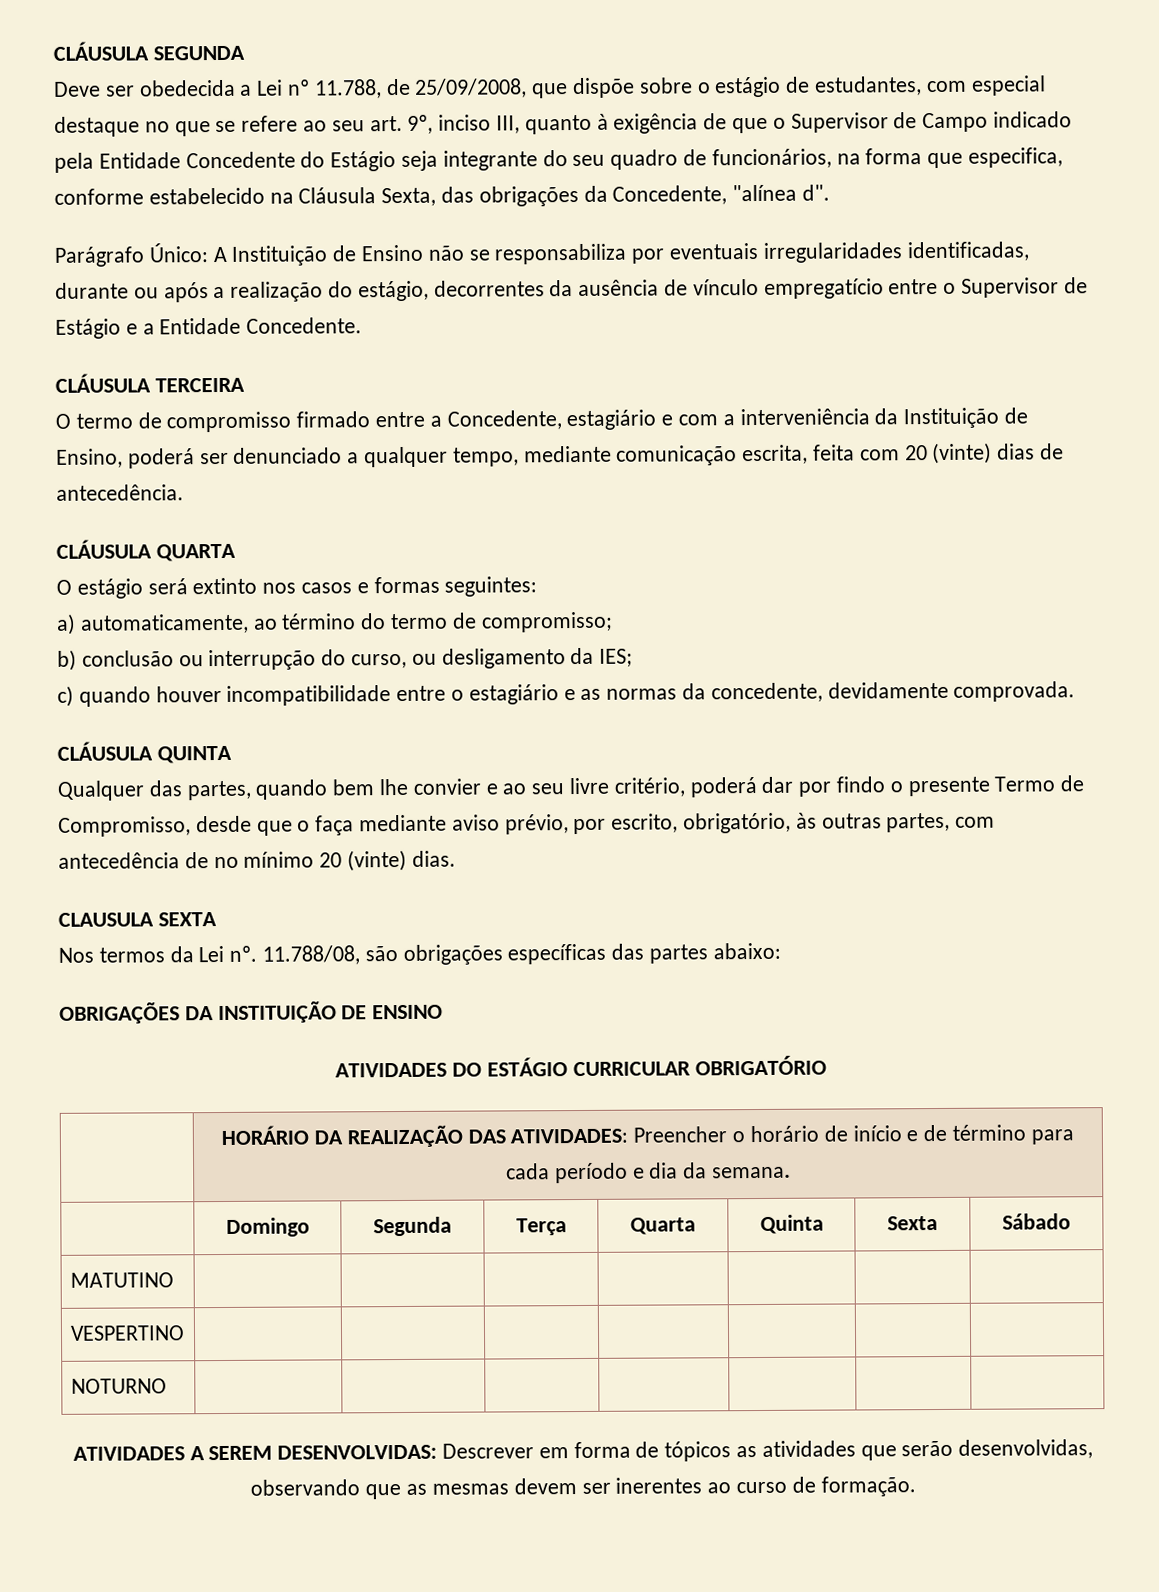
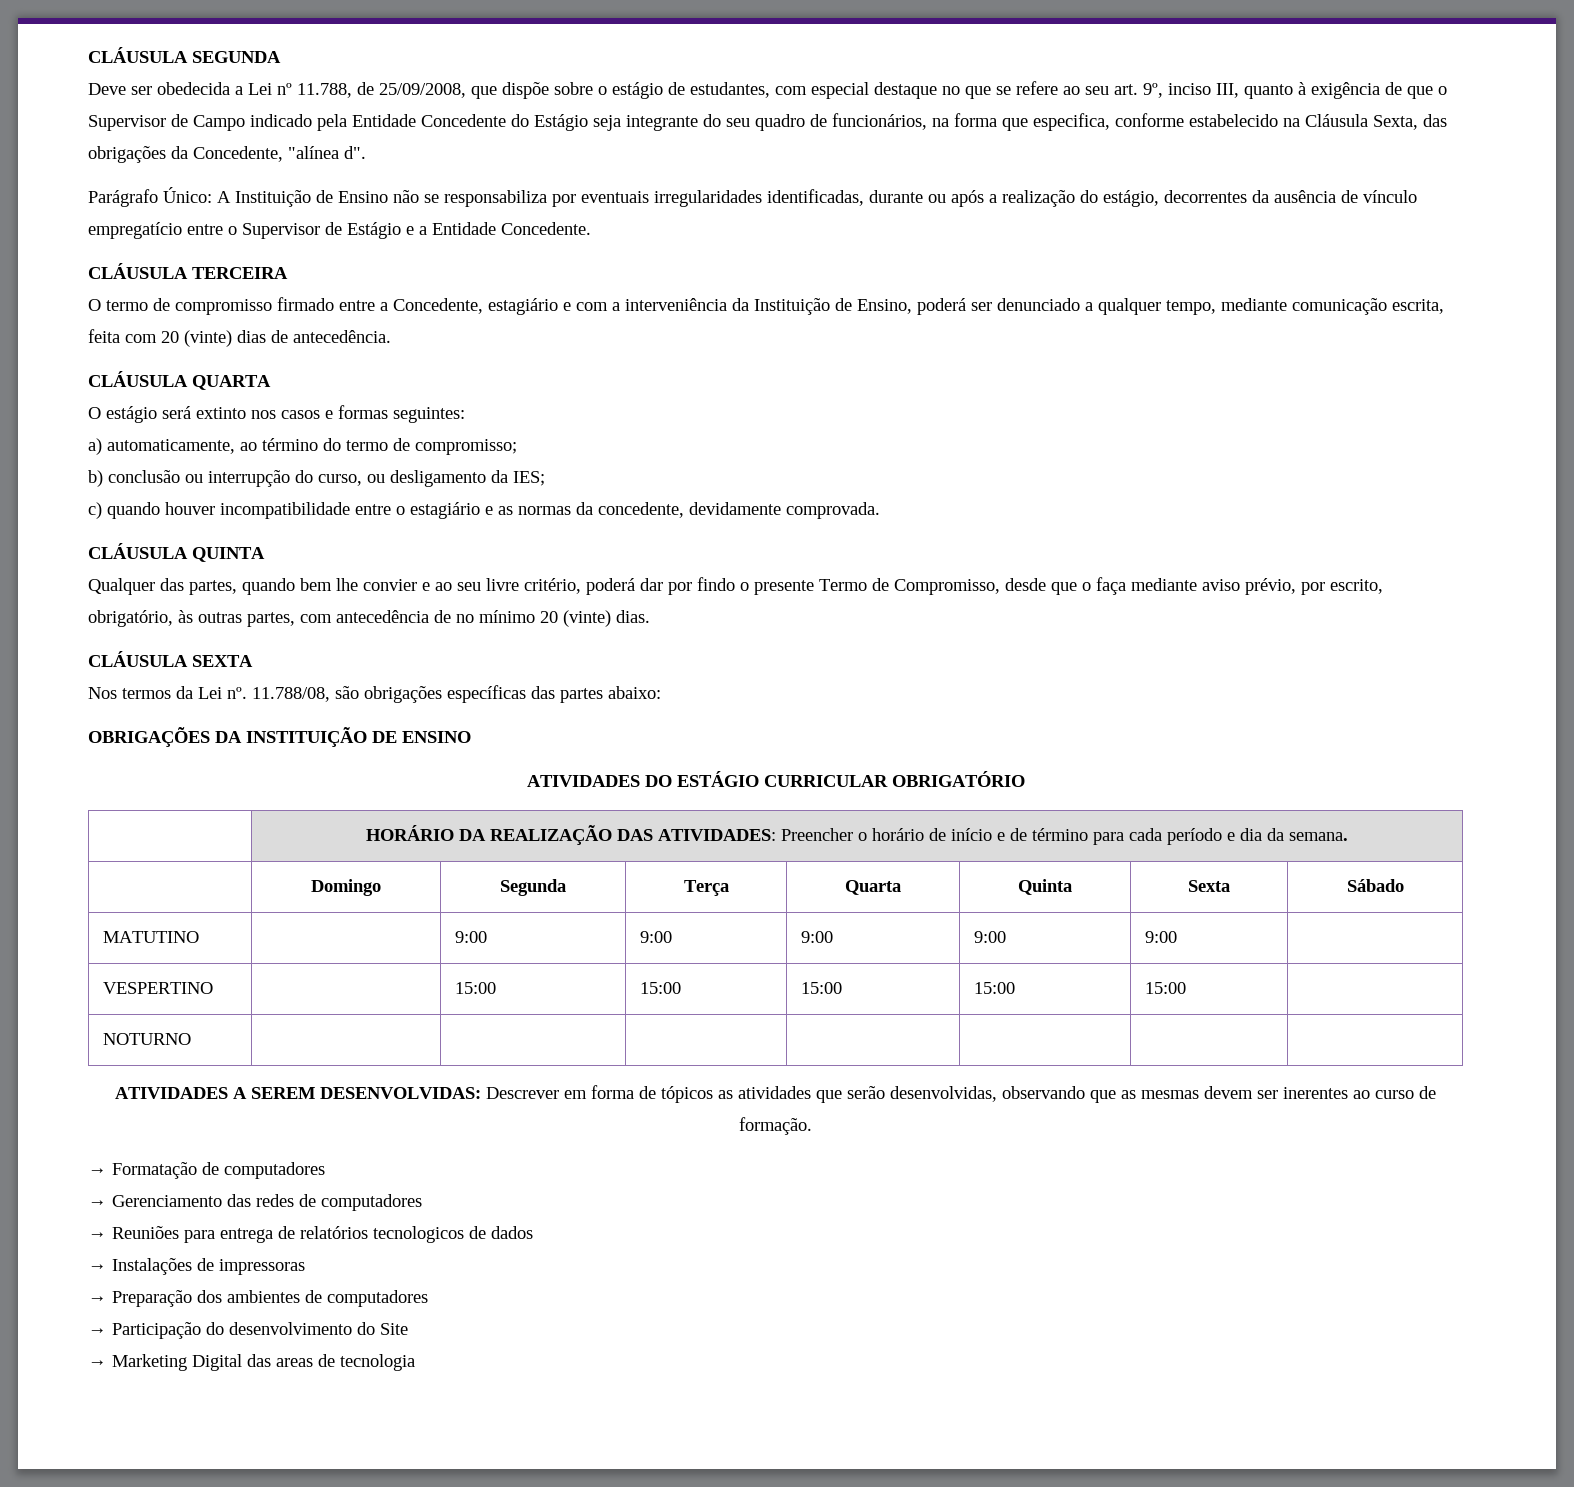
[58,912,154,927] CLAUSULA -> [88,651,188,667] CLÁUSULA
[69,1325,185,1341] | | | | | // VESPERTINO | | | | | | -> [454,931,487,943] [639,931,672,943] [800,931,833,943] [973,931,1006,943] [1144,931,1177,943] [102,982,213,994] [454,982,496,994] [639,982,681,994] [800,982,842,994] [973,982,1015,994] [1144,982,1186,994] 9:00 | 9:00 | 9:00 | 9:00 | 9:00 | // VESPERTINO | | 15:00 | 15:00 | 15:00 | 15:00 | 15:00
(916, 1486) none -> [88,1162,325,1179] [88,1194,422,1211] [88,1226,533,1243] [88,1258,305,1275] [88,1290,428,1307] [88,1322,408,1339] [88,1354,415,1371] // → Formatação de computadores // → Gerenciamento das redes de computadores // → Reuniões para entrega de relatórios tecnologicos de dados // → Instalações de impressoras // → Preparação dos ambientes de computadores // → Participação do desenvolvimento do Site // → Marketing Digital das areas de tecnologia

